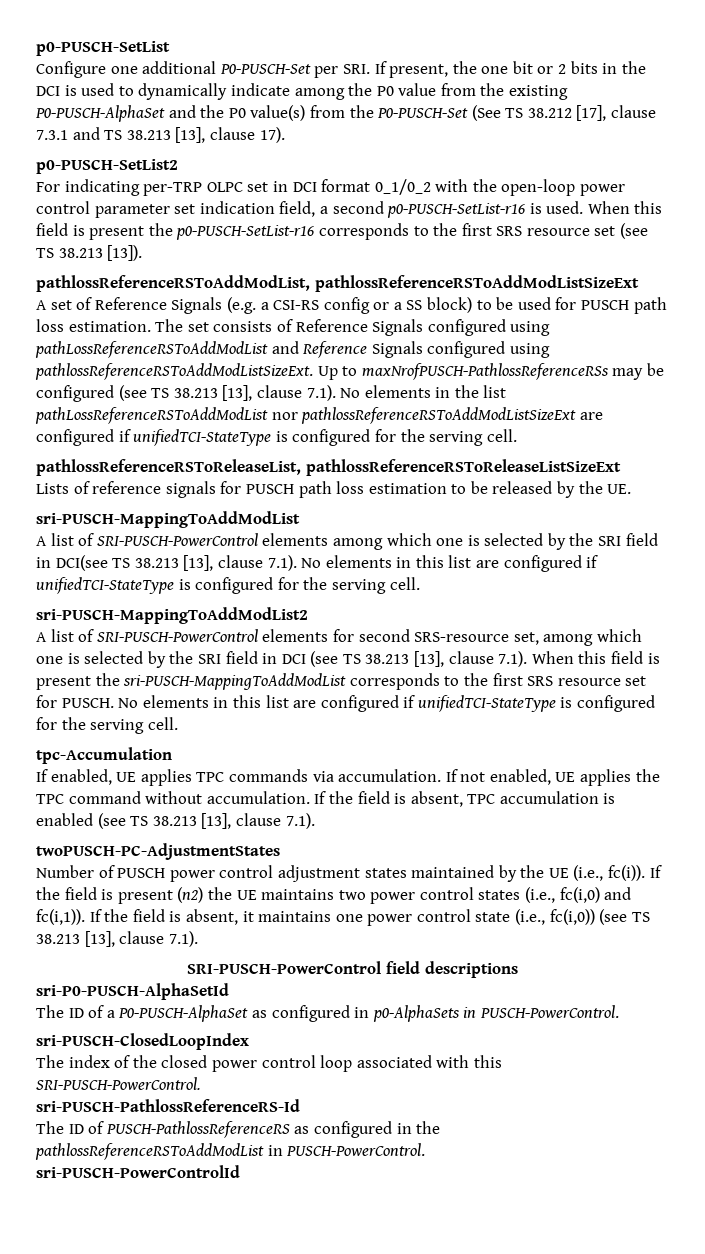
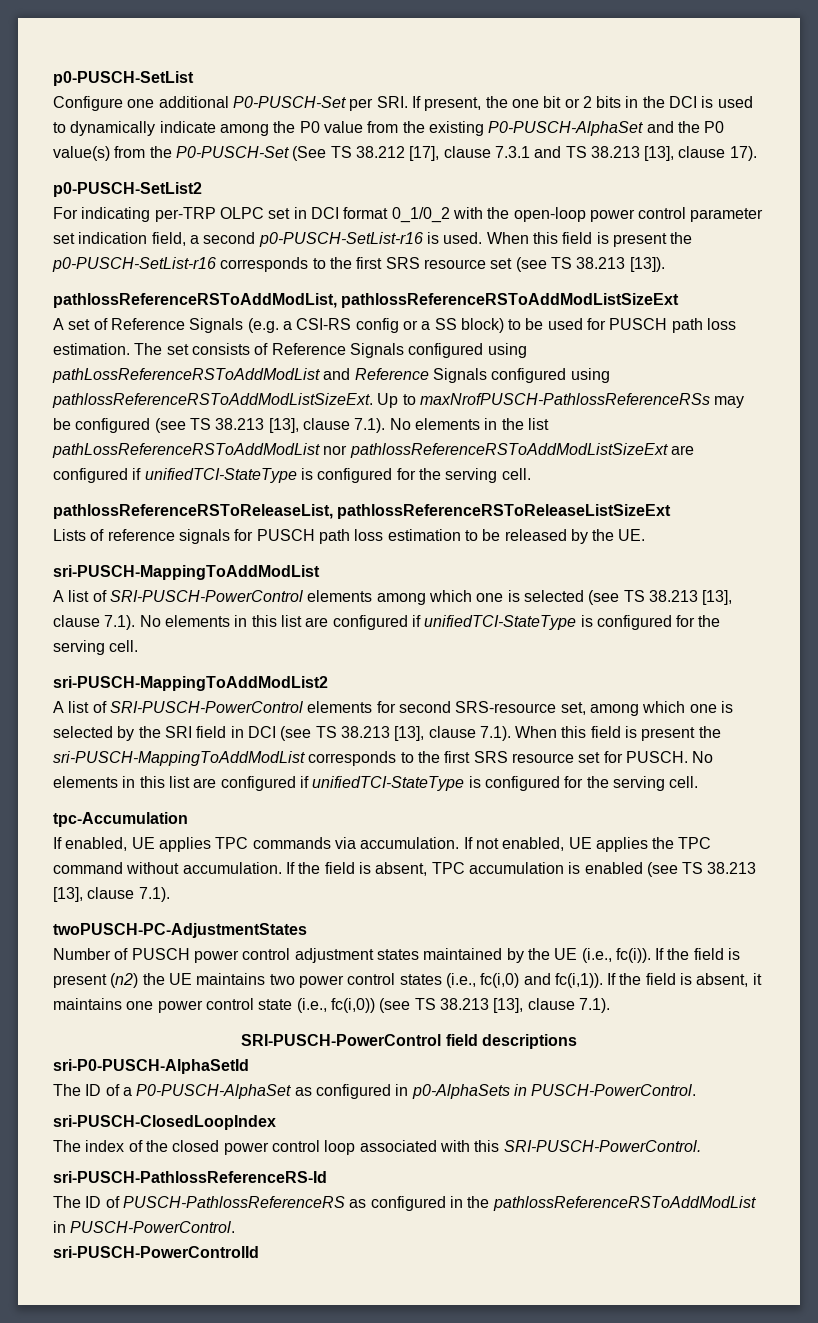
[547,533,658,550] [36,555,108,571] by the SRI field in DCI(see -> [588,590,620,605] (see

